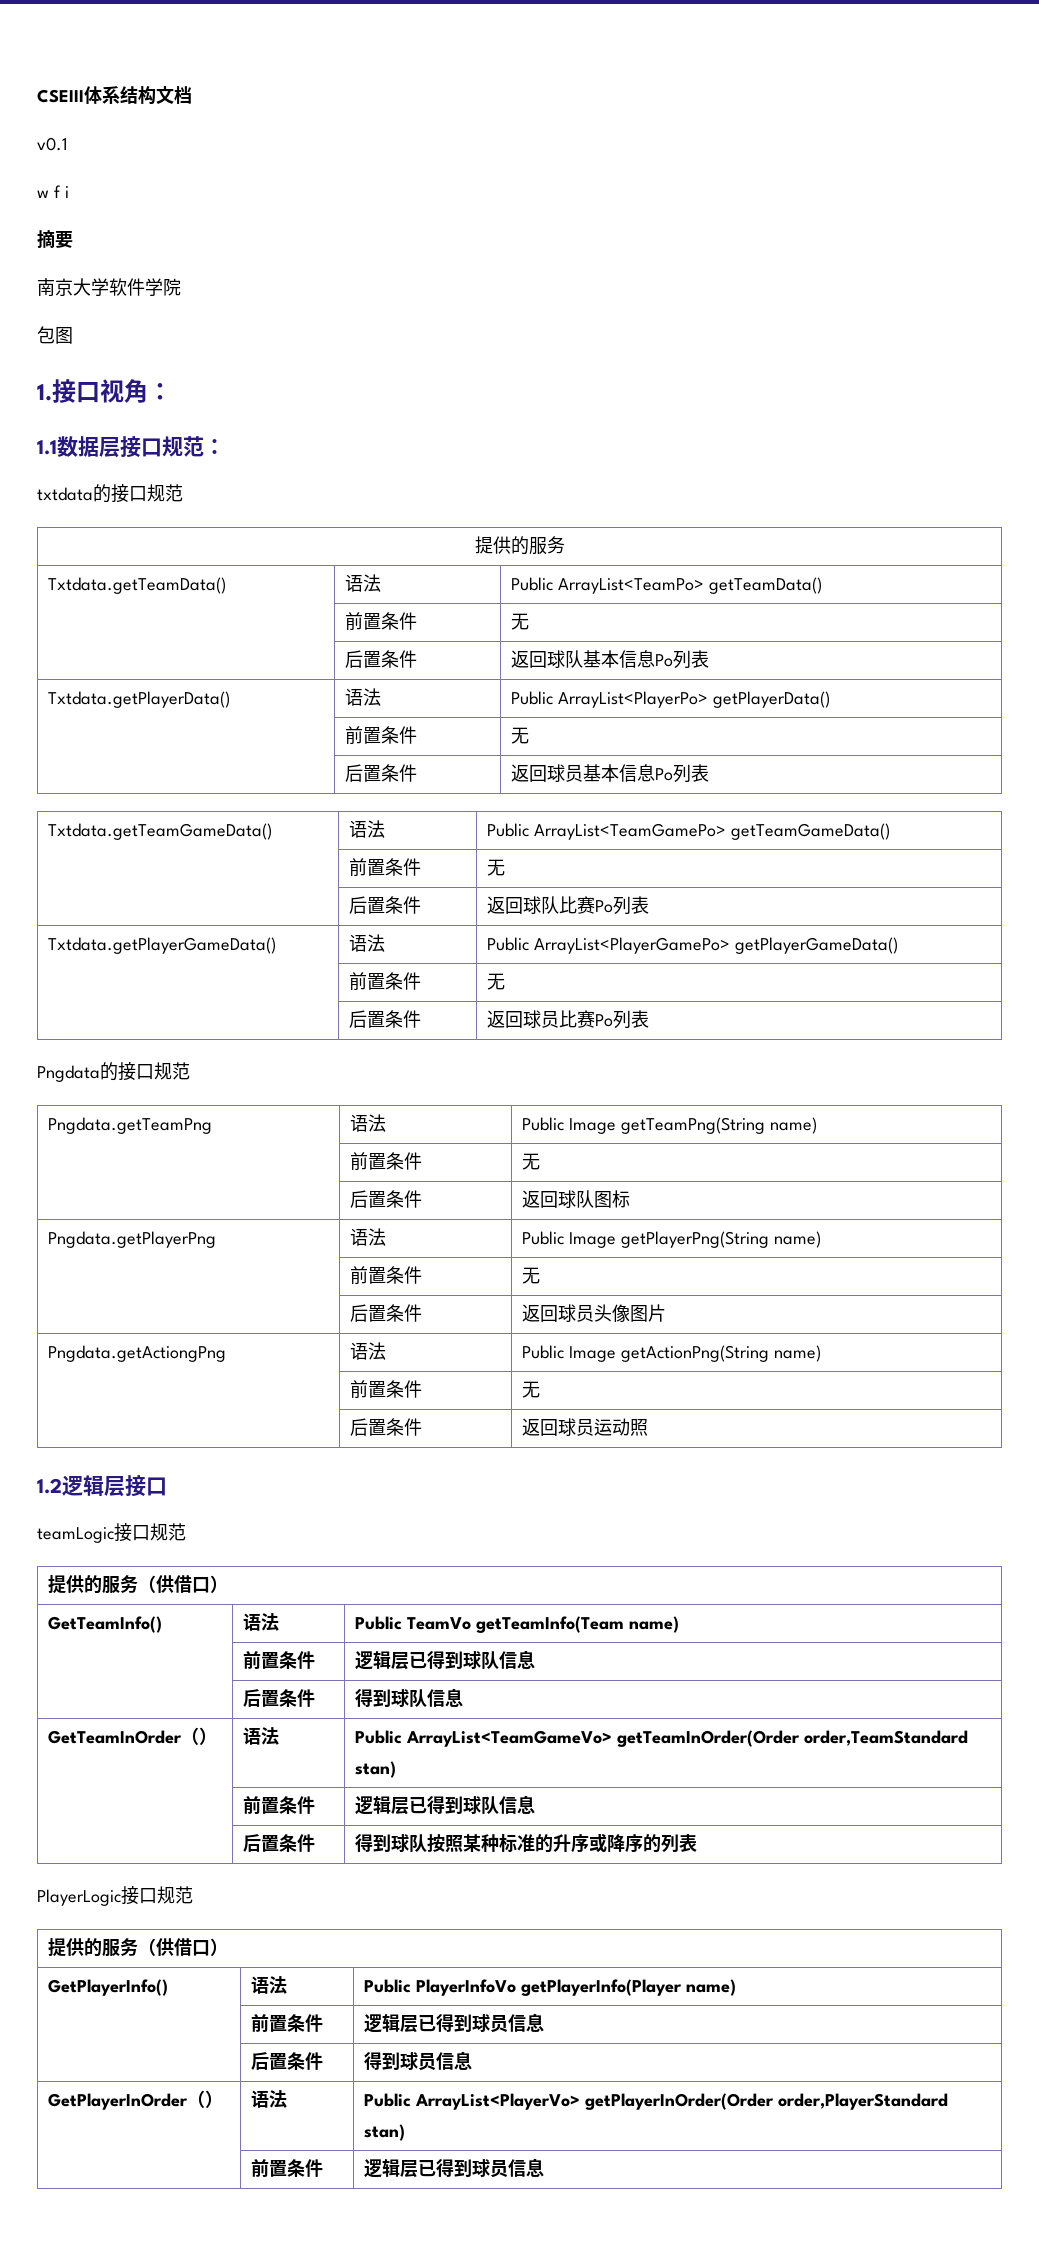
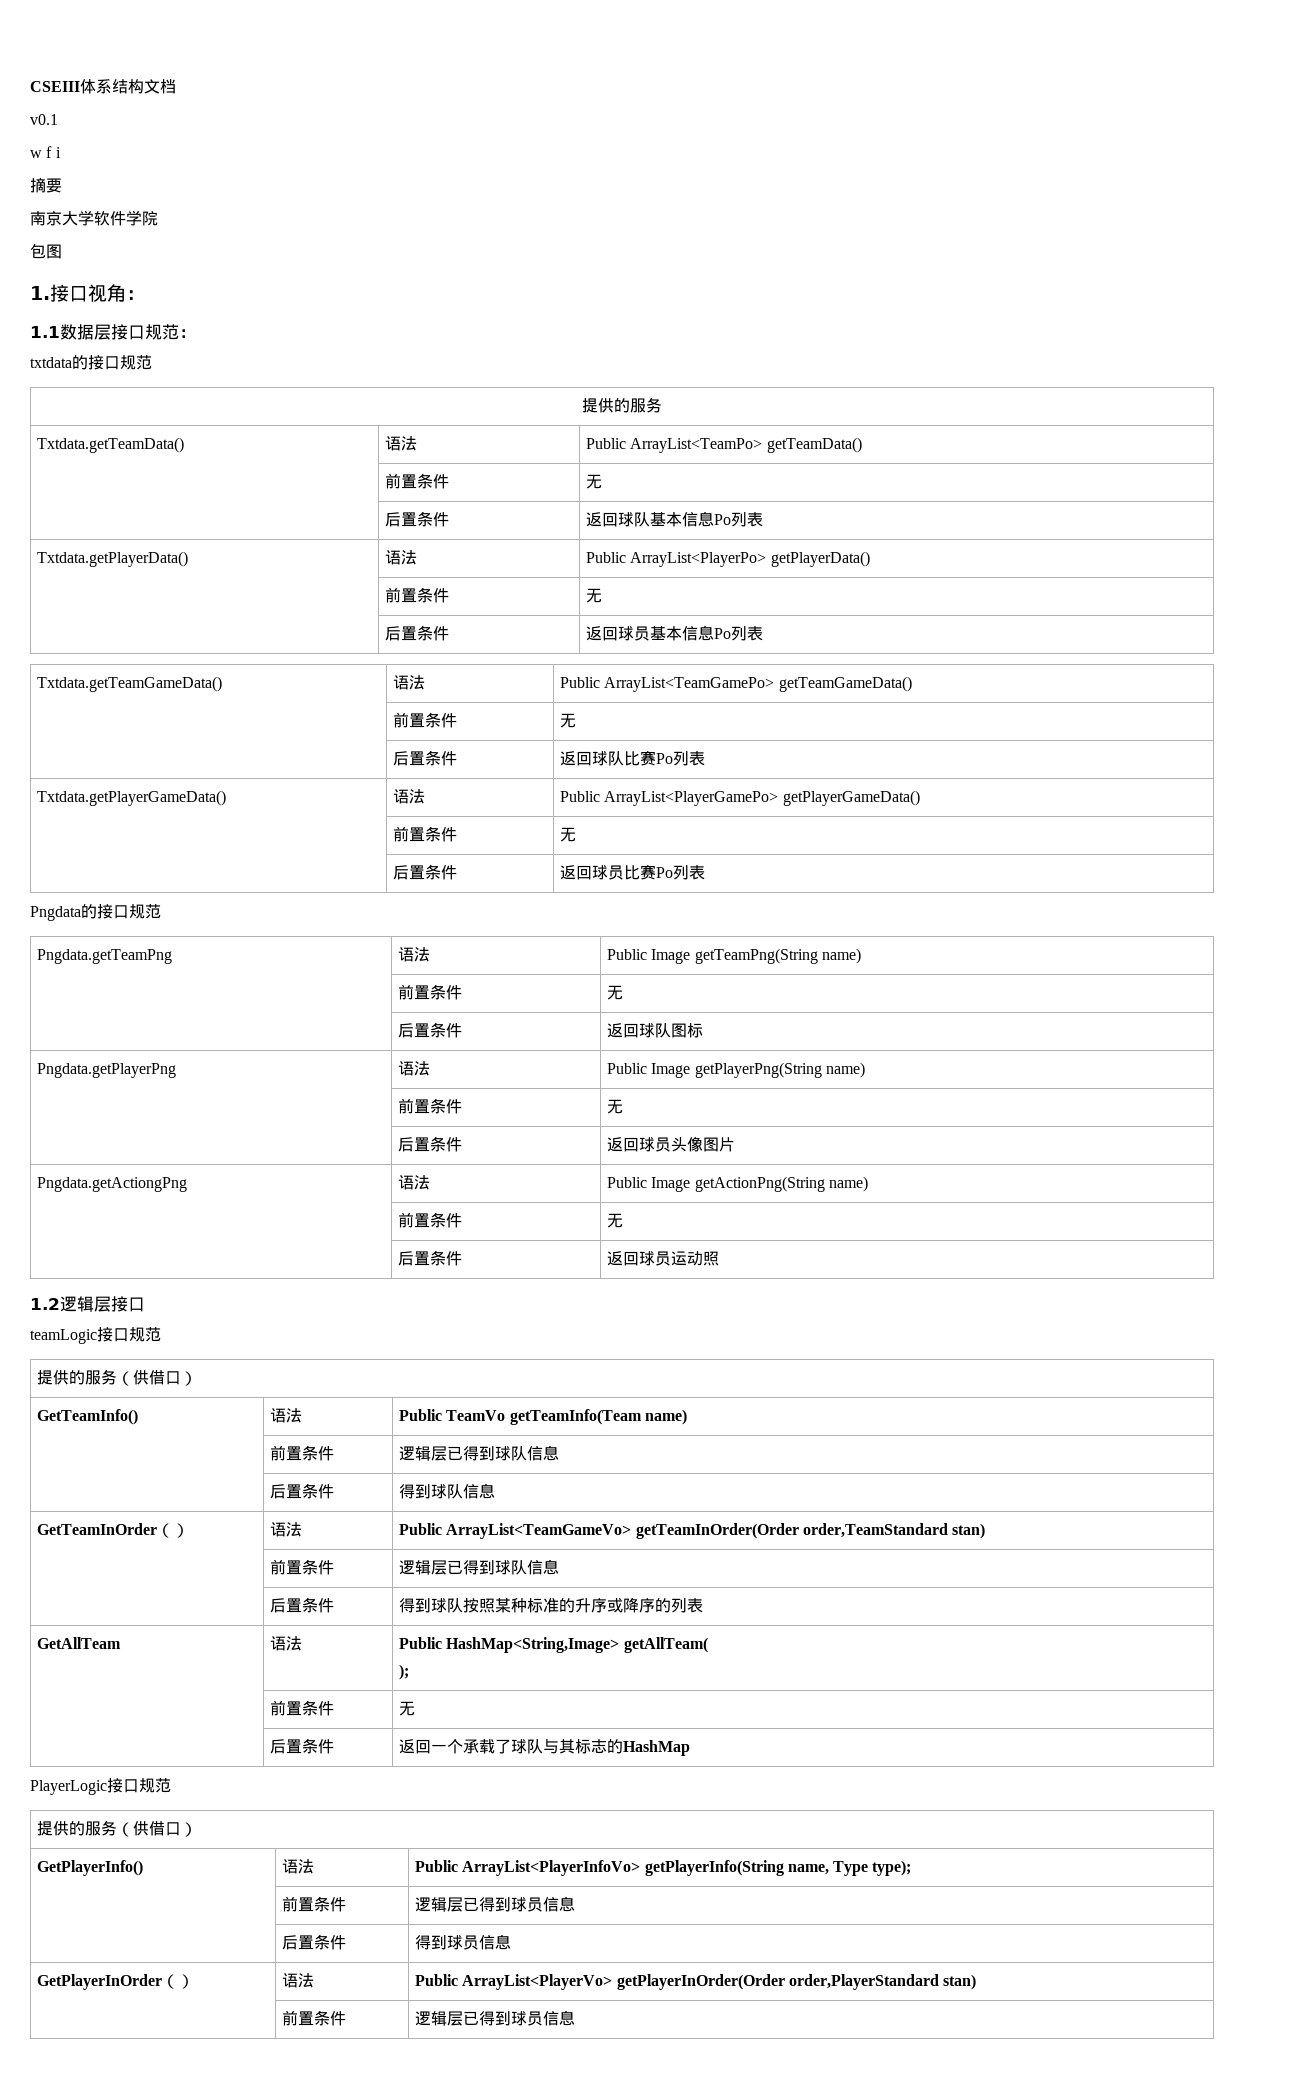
(698, 1843) none -> [36,1637,121,1649] [269,1636,302,1651] [398,1637,708,1653] [398,1664,409,1680] [269,1700,334,1716] [398,1701,415,1716] [269,1738,334,1754] [398,1739,690,1756] // GetAllTeam | 语法 | Public HashMap<String,Image> getAllTeam( // ); // | 前置条件 | 无 // | 后置条件 | 返回一个承载了球队与其标志的HashMap
[416,1979,736,1996] PlayerInfoVo getPlayerInfo(Player name) -> [462,1860,912,1876] ArrayList<PlayerInfoVo> getPlayerInfo(String name, Type type);

